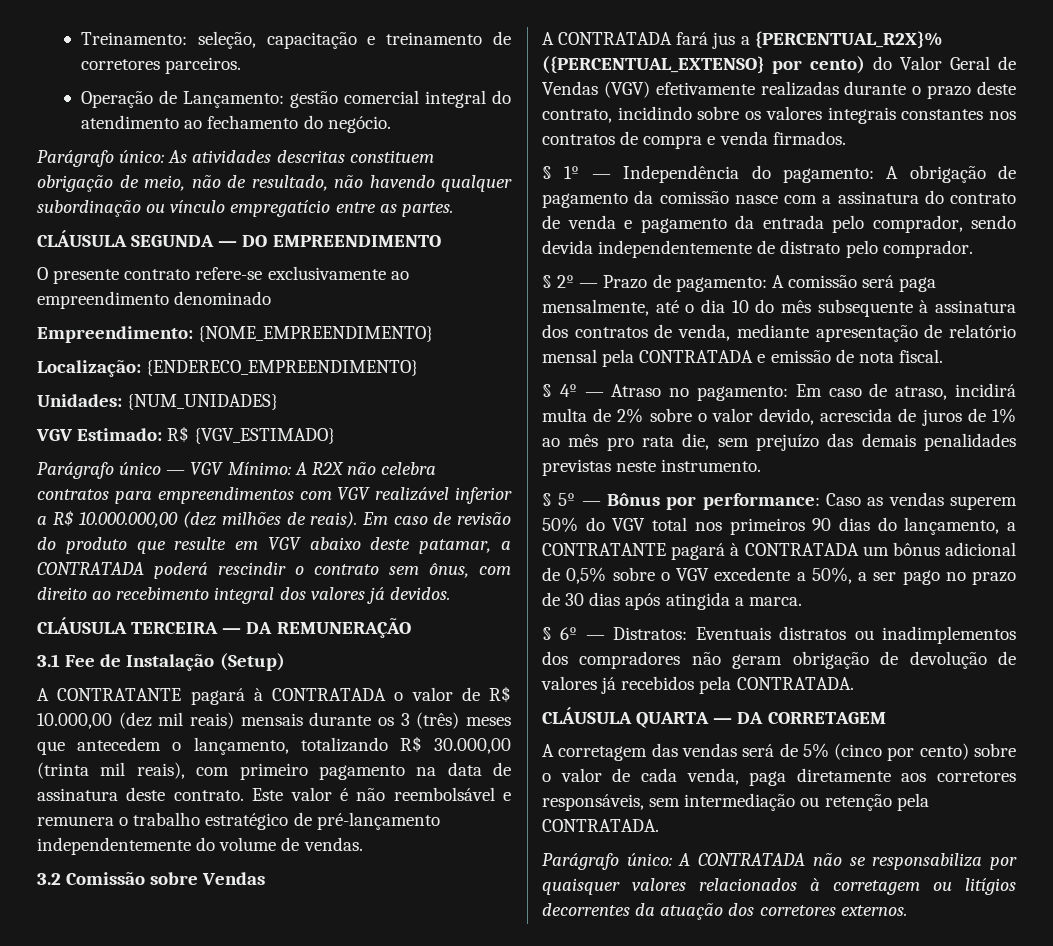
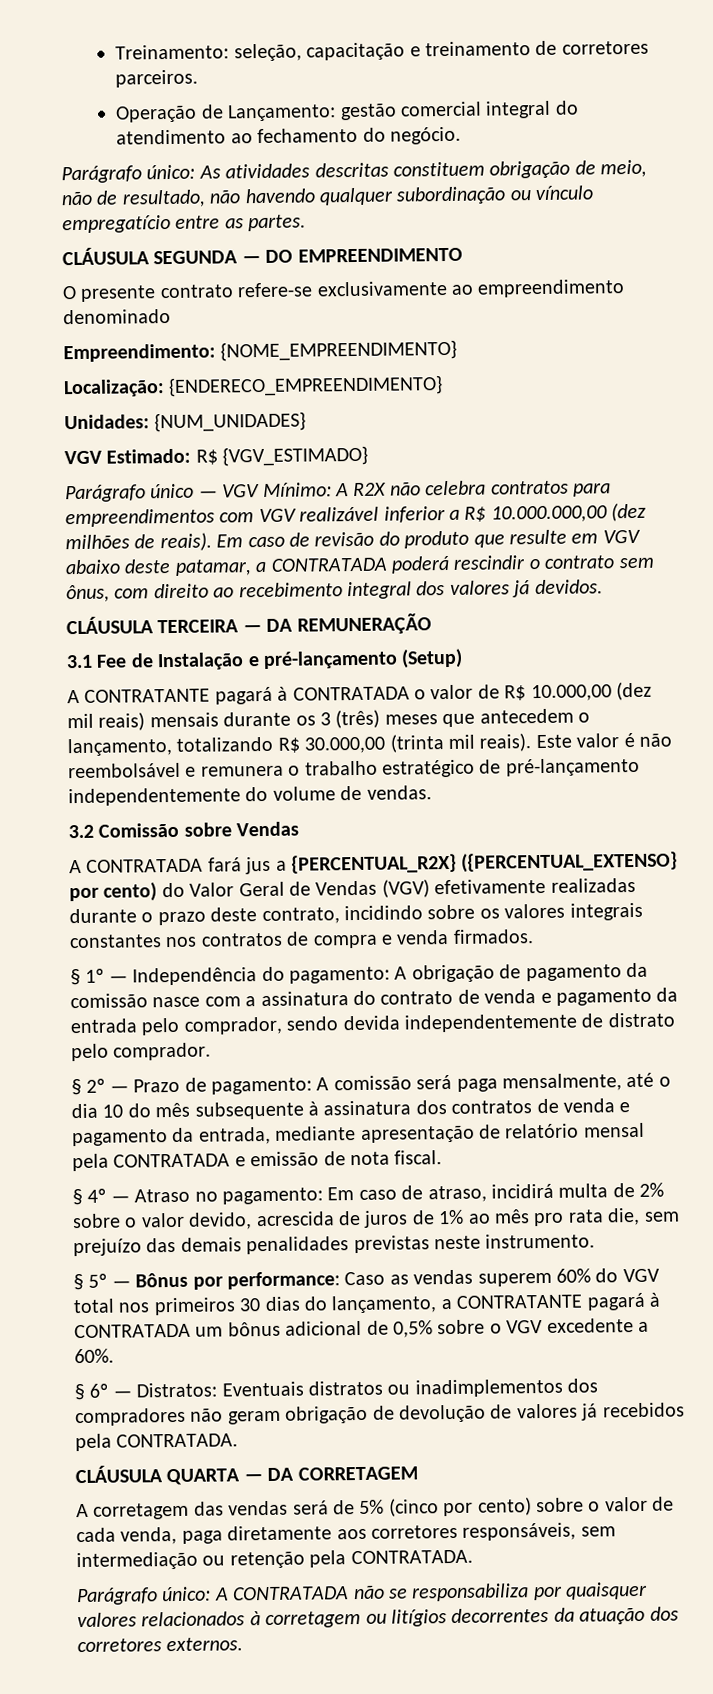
(215, 662) none -> [247,650,398,669] e pré-lançamento
[136,762,511,780] [37,787,244,801] reais), com primeiro pagamento na data de assinatura deste contrato. -> [479,733,532,752] reais).
[754,31,943,49] {PERCENTUAL_R2X}% -> [291,853,457,874] {PERCENTUAL_R2X}
[678,324,731,341] venda, -> [563,1098,631,1113] [72,1126,271,1147] venda e pagamento da entrada,
[542,517,578,532] 50% -> [555,1268,591,1283] 60%
[812,518,832,531] 90 -> [239,1298,262,1312] 30
[811,567,1016,585] [542,592,802,610] 50%, a ser pago no prazo de 30 dias após atingida a marca. -> [74,1348,114,1364] 60%.

